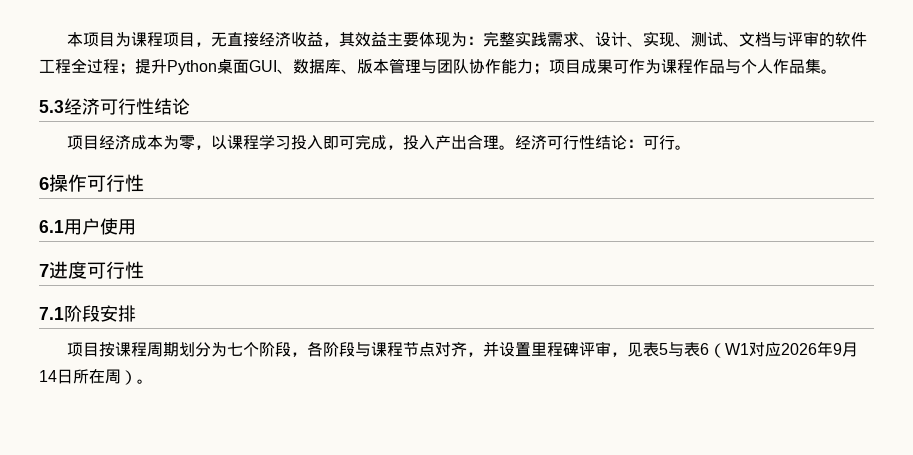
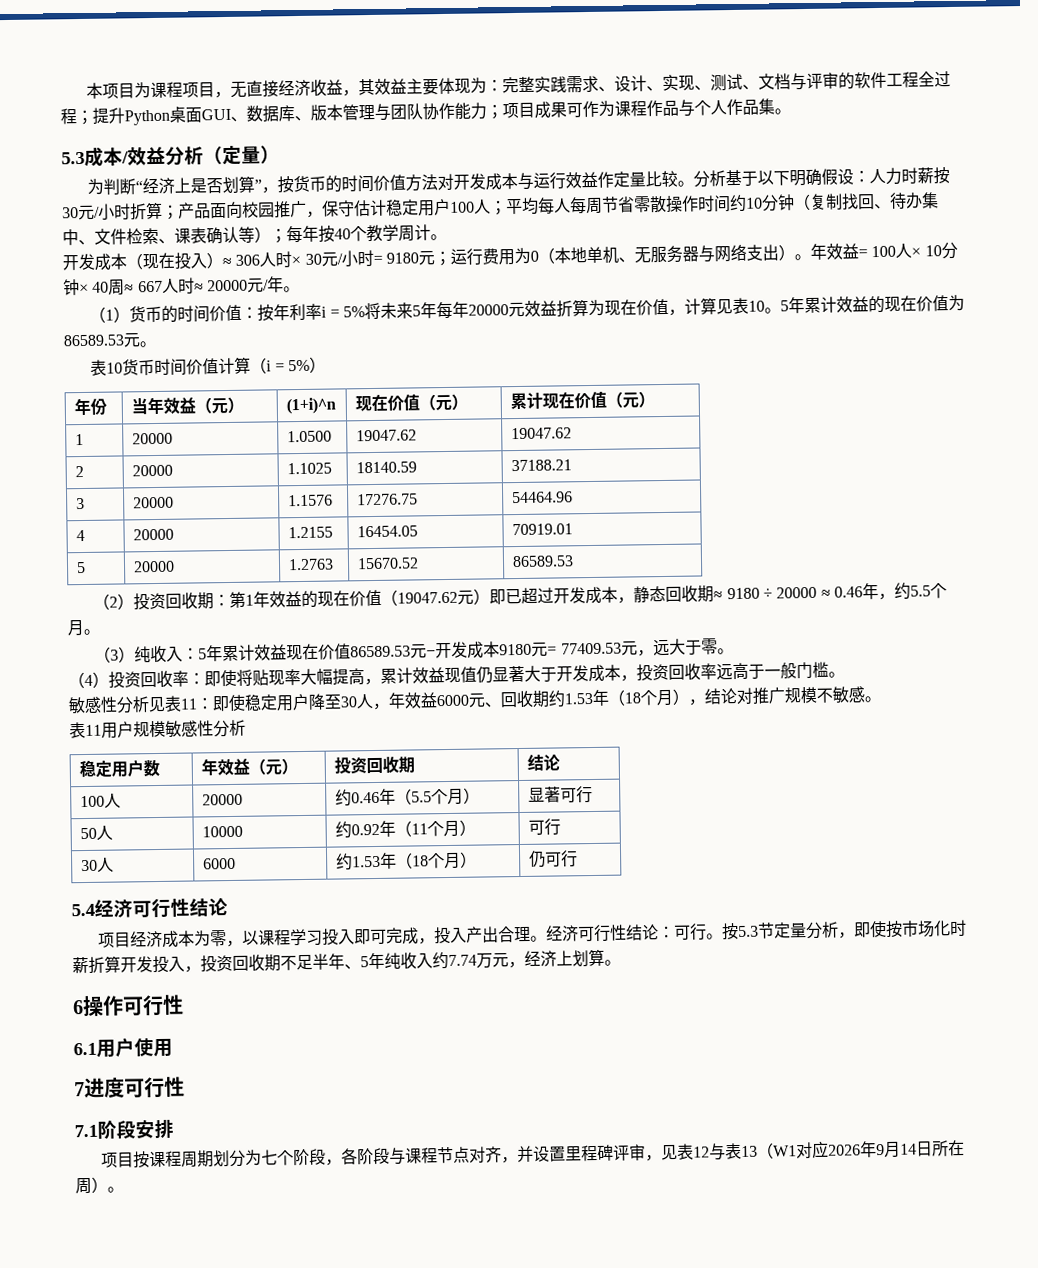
(64, 106) none -> [84,145,280,167] [87,167,951,195] [62,192,939,221] [62,224,447,246] [62,241,958,271] [63,276,300,296] [89,294,966,323] [63,332,157,348] [90,356,327,376] [73,397,107,416] [130,396,244,415] [285,397,336,415] [354,393,468,412] [509,391,655,410] [74,433,84,446] [131,432,173,445] [286,430,332,443] [355,429,417,442] [510,427,572,440] [74,465,84,478] [131,464,173,477] [286,462,332,475] [355,461,417,474] [510,459,572,472] [75,497,85,510] [132,496,174,509] [287,494,333,507] [356,493,418,506] [511,491,573,504] [75,529,85,542] [132,528,174,541] [287,526,333,539] [356,525,418,538] [511,523,573,536] [75,561,86,574] [132,560,175,573] [287,558,334,571] [356,557,419,570] [511,555,574,568] [93,582,948,611] [67,619,100,637] [94,638,734,664] [68,661,845,689] [68,686,881,714] [69,719,246,739] [78,759,160,778] [200,757,298,777] [333,756,415,775] [526,753,560,772] [79,793,121,809] [201,793,243,806] [334,787,480,807] [527,786,593,804] [79,825,113,841] [201,825,243,838] [334,819,476,839] [527,818,561,836] [80,857,114,873] [202,857,236,870] [335,851,477,871] [527,850,578,868] [71,903,95,917] 成本/效益分析（定量） // 为判断“经济上是否划算”，按货币的时间价值方法对开发成本与运行效益作定量比较。分析基于以下明确假设：人力时薪按30元/小时折算；产品面向校园推广，保守估计稳定用户100人；平均每人每周节省零散操作时间约10分钟（复制找回、待办集中、文件检索、课表确认等）；每年按40个教学周计。 // 开发成本（现在投入）≈ 306人时× 30元/小时= 9180元；运行费用为0（本地单机、无服务器与网络支出）。年效益= 100人× 10分钟× 40周≈ 667人时≈ 20000元/年。 // （1）货币的时间价值：按年利率i = 5%将未来5年每年20000元效益折算为现在价值，计算见表10。5年累计效益的现在价值为86589.53元。 // 表10货币时间价值计算（i = 5%） // 年份 | 当年效益（元） | (1+i)^n | 现在价值（元） | 累计现在价值（元） // 1 | 20000 | 1.0500 | 19047.62 | 19047.62 // 2 | 20000 | 1.1025 | 18140.59 | 37188.21 // 3 | 20000 | 1.1576 | 17276.75 | 54464.96 // 4 | 20000 | 1.2155 | 16454.05 | 70919.01 // 5 | 20000 | 1.2763 | 15670.52 | 86589.53 // （2）投资回收期：第1年效益的现在价值（19047.62元）即已超过开发成本，静态回收期≈ 9180 ÷ 20000 ≈ 0.46年，约5.5个月。 // （3）纯收入：5年累计效益现在价值86589.53元−开发成本9180元= 77409.53元，远大于零。 // （4）投资回收率：即使将贴现率大幅提高，累计效益现值仍显著大于开发成本，投资回收率远高于一般门槛。 // 敏感性分析见表11：即使稳定用户降至30人，年效益6000元、回收期约1.53年（18个月），结论对推广规模不敏感。 // 表11用户规模敏感性分析 // 稳定用户数 | 年效益（元） | 投资回收期 | 结论 // 100人 | 20000 | 约0.46年（5.5个月） | 显著可行 // 50人 | 10000 | 约0.92年（11个月） | 可行 // 30人 | 6000 | 约1.53年（18个月） | 仍可行 // 5.4
(691, 147) none -> [722,919,968,941] [72,948,621,974] 按5.3节定量分析，即使按市场化时薪折算开发投入，投资回收期不足半年、5年纯收入约7.74万元，经济上划算。
[658,342,709,357] 5与表6 -> [693,1142,759,1161] 12与表13

